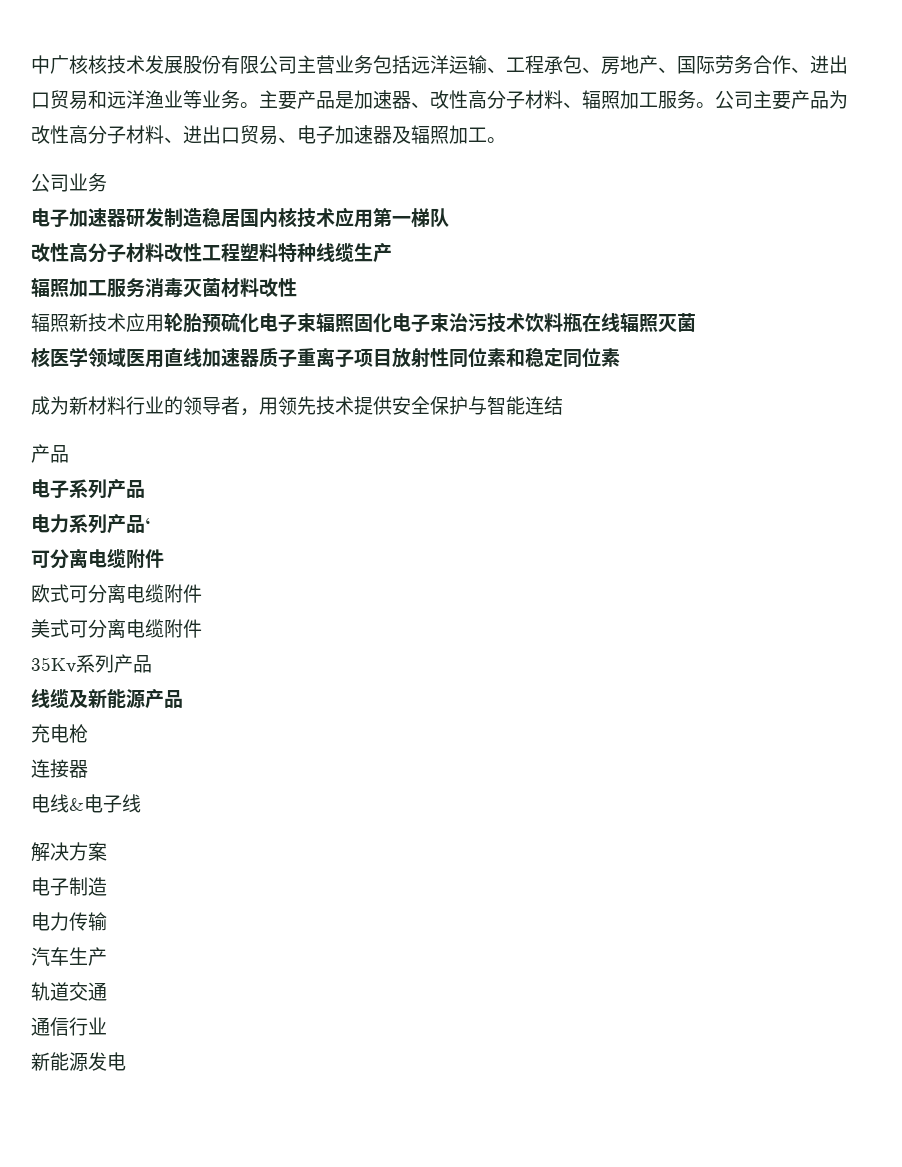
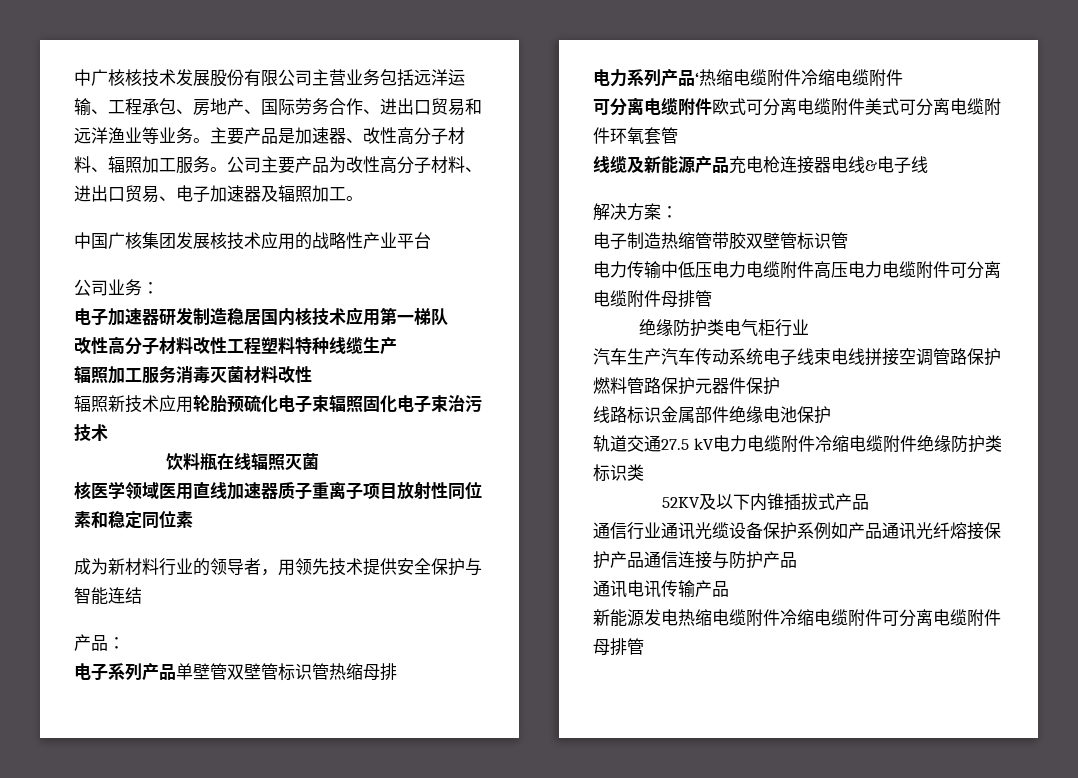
(506, 140) none -> [74,232,431,250] // 中国广核集团发展核技术应用的战略性产业平台
(107, 182) none -> [142,282,159,294] ：
(525, 322) none -> (108, 432) //
(69, 454) none -> [108,637,125,649] ：
[31,514,151,534] [31,549,164,569] // 电力系列产品‘ // 可分离电缆附件 // -> [176,663,397,681] [593,69,903,87] [593,98,712,116] 单壁管双壁管标识管热缩母排 // 电力系列产品‘热缩电缆附件冷缩电缆附件 // 可分离电缆附件
(202, 593) // -> (865, 106) none
[31,654,152,673] // 35Kv系列产品 -> [610,127,678,145] 环氧套管
(183, 699) // -> (729, 165) none
(88, 733) // -> (780, 164) none
(88, 769) // -> (831, 165) none
(107, 851) none -> [661,206,678,218] ：
[31,912,107,931] [31,947,107,966] [31,982,107,1001] [31,1017,107,1036] [31,1052,126,1072] // 电力传输 // 汽车生产 // 轨道交通 // 通信行业 // 新能源发电 -> [661,232,848,250] [593,261,1001,279] [593,290,712,308] [639,319,810,337] [593,348,1001,366] [593,377,780,395] [593,406,831,424] [593,435,1002,453] [593,464,644,482] [662,493,870,511] [593,522,1001,540] [593,551,797,569] [593,580,729,598] [593,609,1001,627] [593,638,644,656] 热缩管带胶双壁管标识管 // 电力传输中低压电力电缆附件高压电力电缆附件可分离电缆附件母排管 // 绝缘防护类电气柜行业 // 汽车生产汽车传动系统电子线束电线拼接空调管路保护燃料管路保护元器件保护 // 线路标识金属部件绝缘电池保护 // 轨道交通27.5 kV电力电缆附件冷缩电缆附件绝缘防护类标识类 // 52KV及以下内锥插拔式产品 // 通信行业通讯光缆设备保护系例如产品通讯光纤熔接保护产品通信连接与防护产品 // 通讯电讯传输产品 // 新能源发电热缩电缆附件冷缩电缆附件可分离电缆附件母排管

